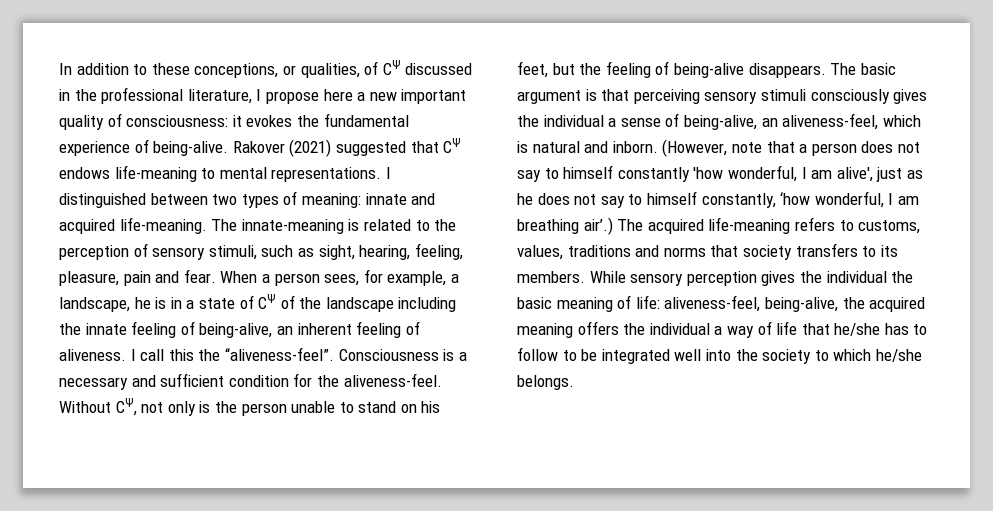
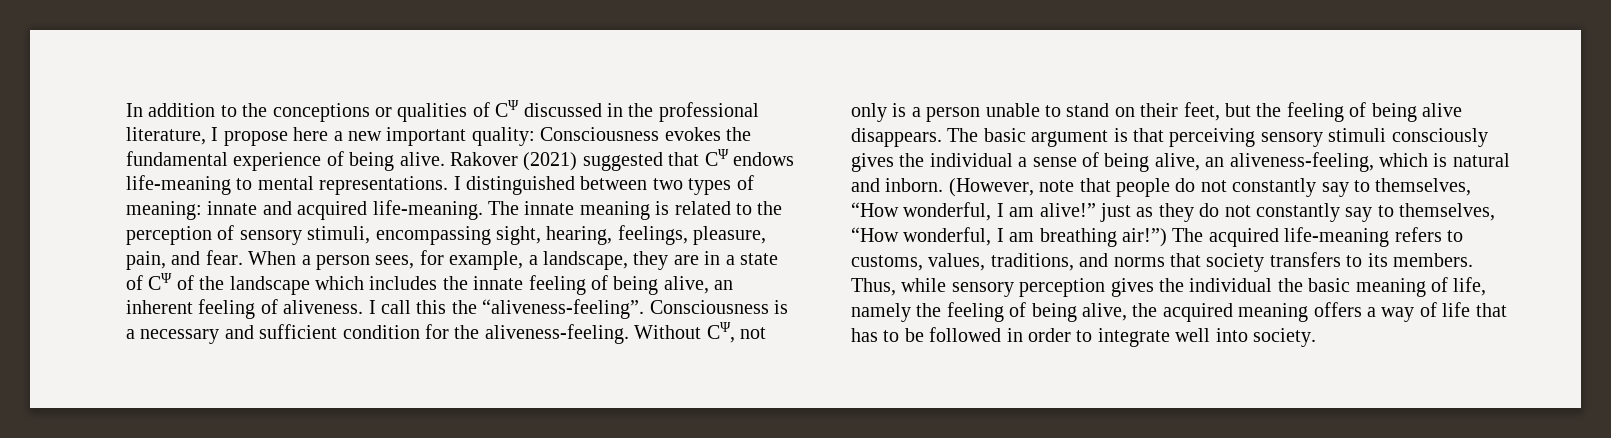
[151,63,360,78] these conceptions, or qualities, -> [242,103,468,122] the conceptions or qualities
[59,113,242,130] quality of consciousness: it -> [471,127,660,146] quality: Consciousness
[153,141,229,156] being-alive. -> [349,152,445,171] being alive.
[241,219,344,234] innate-meaning -> [524,201,650,220] innate meaning
[261,243,463,260] [59,271,151,286] such as sight, hearing, feeling, pleasure, pain -> [375,225,767,245] [126,251,166,270] encompassing sight, hearing, feelings, pleasure, pain,
[134,297,167,309] he is -> [633,251,699,270] they are
[398,297,457,312] including -> [315,276,438,290] which includes
[199,323,273,338] being-alive, -> [613,276,709,295] being alive,
[224,347,334,361] “aliveness-feel”. -> [482,299,645,319] “aliveness-feeling”.
[343,373,442,387] aliveness-feel. -> [484,324,629,344] aliveness-feeling.
[214,401,237,413] the -> [911,107,921,117] a
[421,401,441,413] his -> [1140,103,1179,117] their
[673,63,744,78] being-alive -> [1371,103,1462,122] being alive
[683,113,879,130] being-alive, an aliveness-feel, -> [1104,152,1374,172] being alive, an aliveness-feeling,
[799,141,920,156] [517,165,873,182] a person does not say to himself constantly 'how wonderful, I am alive', -> [1116,178,1472,197] [851,202,1096,221] people do not constantly say to themselves, “How wonderful, I am alive!”
[517,191,811,208] he does not say to himself constantly, ‘how -> [1158,203,1496,222] [851,227,899,242] they do not constantly say to themselves, “How
[583,217,613,235] air’.) -> [1122,228,1167,247] air!”)
[567,245,631,257] traditions -> [990,253,1074,271] traditions,
[589,271,626,283] While -> [851,278,947,296] Thus, while
[635,295,838,312] life: aliveness-feel, being-alive, -> [1453,277,1487,296] [851,302,1127,322] life, namely the feeling of being alive,
[623,323,710,335] the individual -> (1362, 309) none
[834,323,881,336] he/she -> (1507, 310) none
[517,347,922,364] [517,375,574,390] follow to be integrated well into the society to which he/she belongs. -> [904,327,1316,347] be followed in order to integrate well into society.

